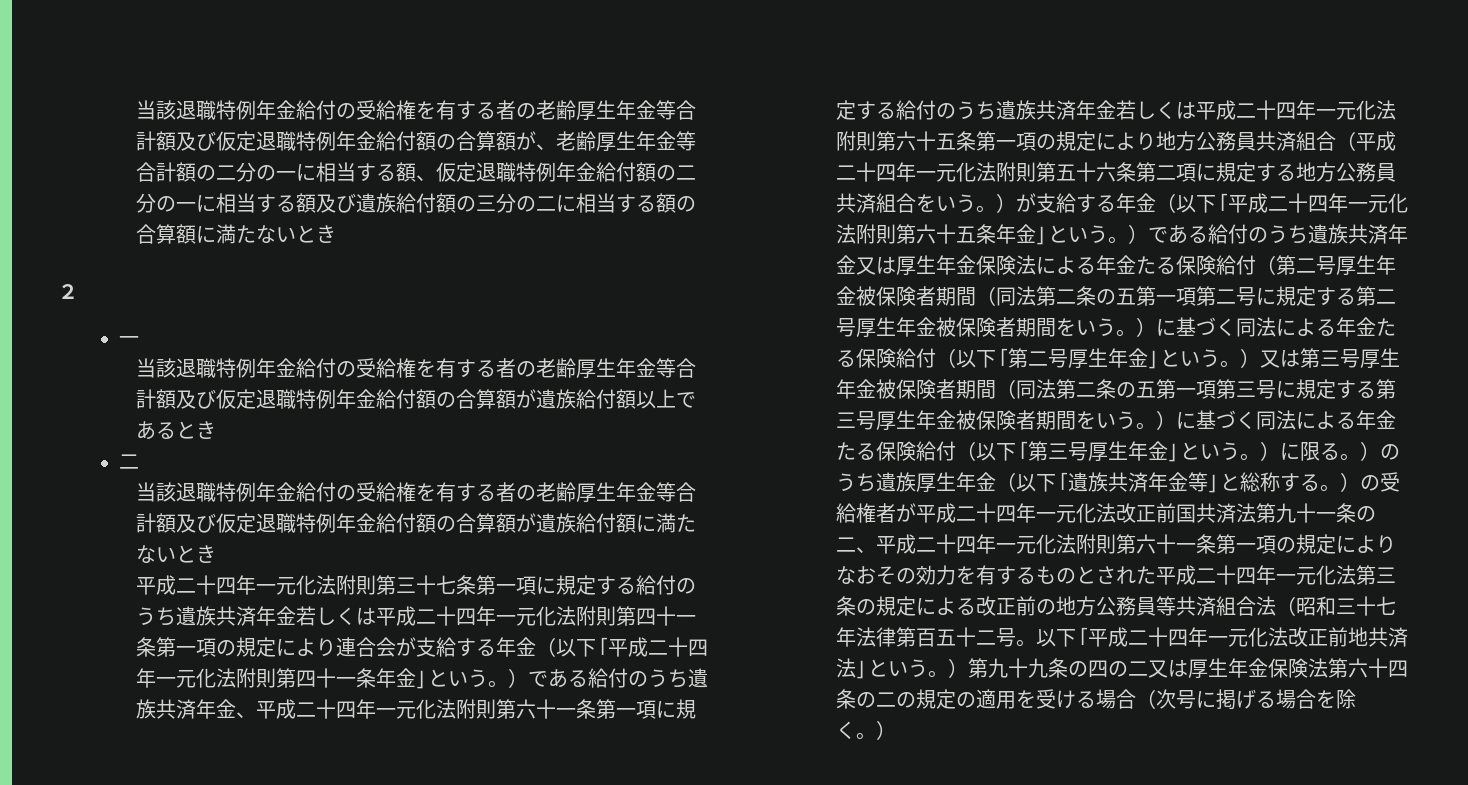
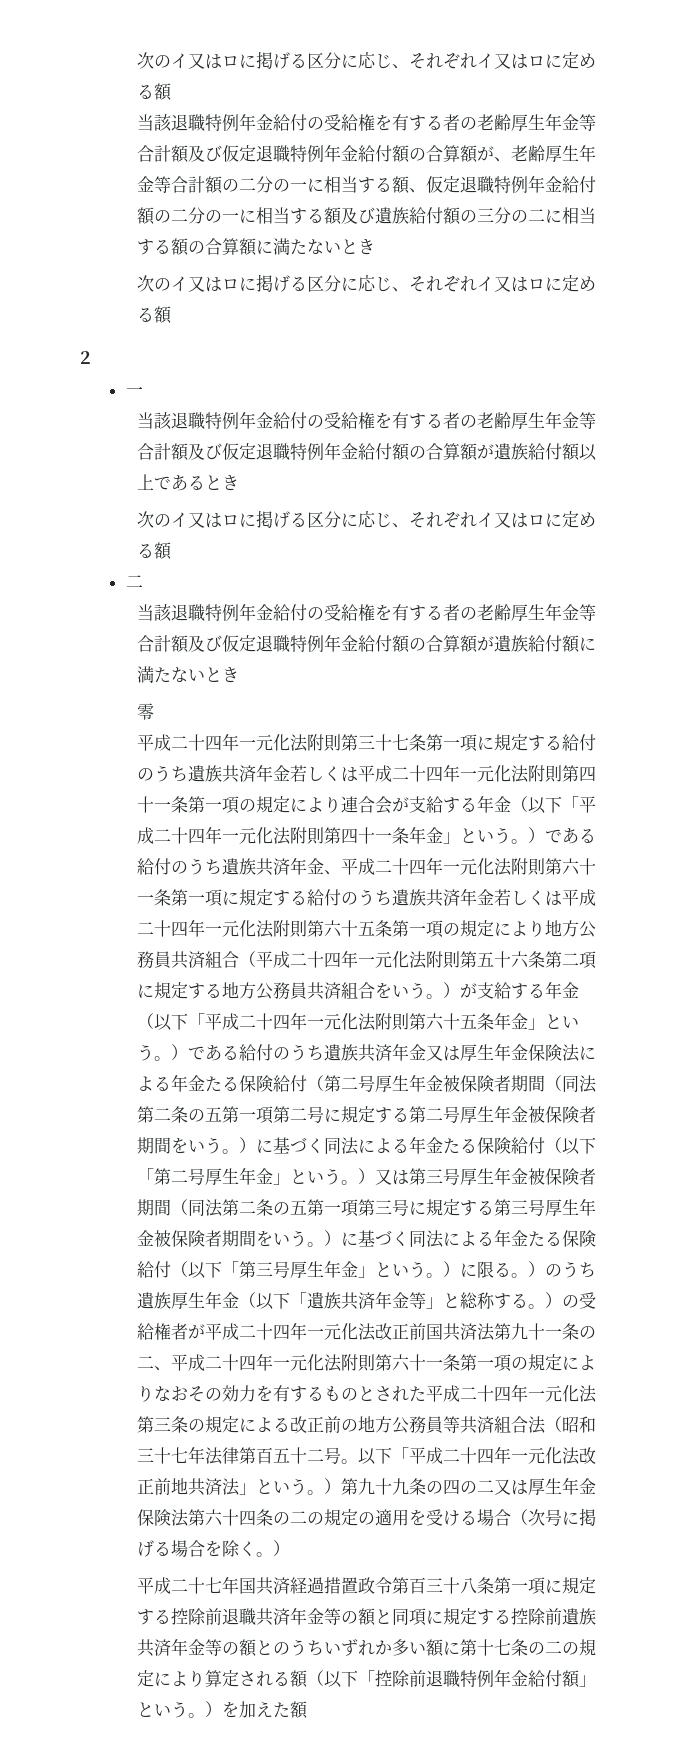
(135, 110) none -> [136,51,596,69] [136,83,172,101] 次のイ又はロに掲げる区分に応じ、それぞれイ又はロに定める額 //
(336, 234) none -> [136,274,596,292] [136,306,172,324] // 次のイ又はロに掲げる区分に応じ、それぞれイ又はロに定める額
(216, 430) none -> [136,510,596,528] [136,542,172,560] // 次のイ又はロに掲げる区分に応じ、それぞれイ又はロに定める額
(216, 554) none -> [136,703,154,720] // 零
(896, 730) none -> [136,1576,596,1595] [136,1607,596,1626] [136,1638,596,1657] [136,1669,596,1688] [136,1701,308,1719] // 平成二十七年国共済経過措置政令第百三十八条第一項に規定する控除前退職共済年金等の額と同項に規定する控除前遺族共済年金等の額とのうちいずれか多い額に第十七条の二の規定により算定される額（以下「控除前退職特例年金給付額」という。）を加えた額

